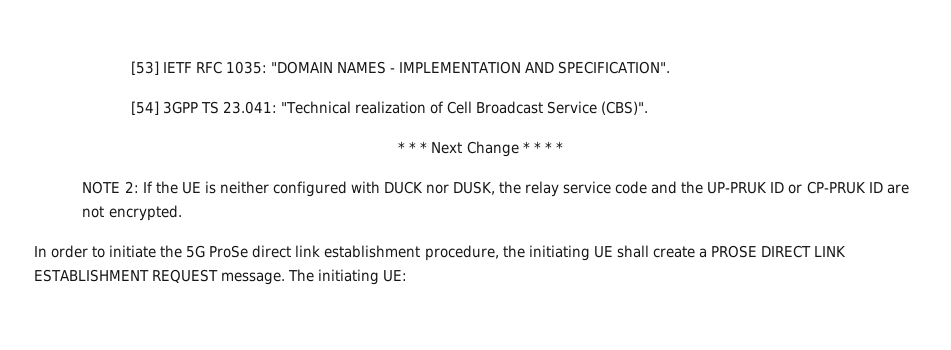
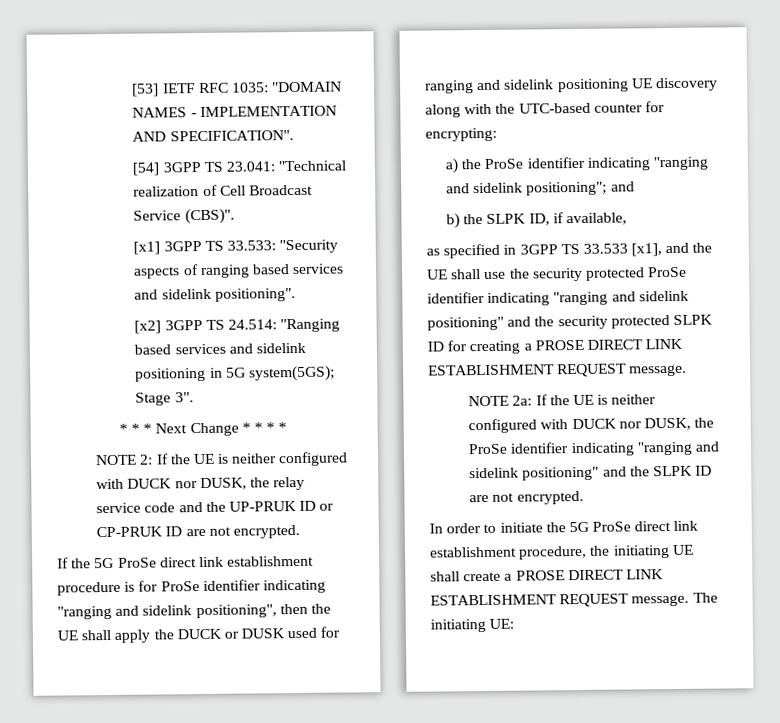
(649, 108) none -> [133,239,339,255] [133,263,345,279] [134,288,296,302] [134,318,341,334] [134,342,306,355] [135,365,335,382] [135,392,194,406] // [x1] 3GPP TS 33.533: "Security aspects of ranging based services and sidelink positioning". // [x2] 3GPP TS 24.514: "Ranging based services and sidelink positioning in 5G system(5GS); Stage 3".
(182, 213) none -> [57,555,315,569] [57,579,326,596] [57,603,331,620] [57,626,341,643] [425,77,718,94] [425,101,665,118] [425,127,497,142] [445,156,709,174] [446,181,635,196] [446,212,628,229] [426,242,713,259] [427,266,688,282] [427,290,689,306] [427,314,713,331] [427,338,684,355] [428,363,688,378] [468,394,657,407] [468,417,715,434] [468,441,719,457] [469,465,713,481] [469,490,584,505] // If the 5G ProSe direct link establishment procedure is for ProSe identifier indicating "ranging and sidelink positioning", then the UE shall apply the DUCK or DUSK used for ranging and sidelink positioning UE discovery along with the UTC-based counter for encrypting: // a) the ProSe identifier indicating "ranging and sidelink positioning"; and // b) the SLPK ID, if available, // as specified in 3GPP TS 33.533 [x1], and the UE shall use the security protected ProSe identifier indicating "ranging and sidelink positioning" and the security protected SLPK ID for creating a PROSE DIRECT LINK ESTABLISHMENT REQUEST message. // NOTE 2a: If the UE is neither configured with DUCK nor DUSK, the ProSe identifier indicating "ranging and sidelink positioning" and the SLPK ID are not encrypted.

